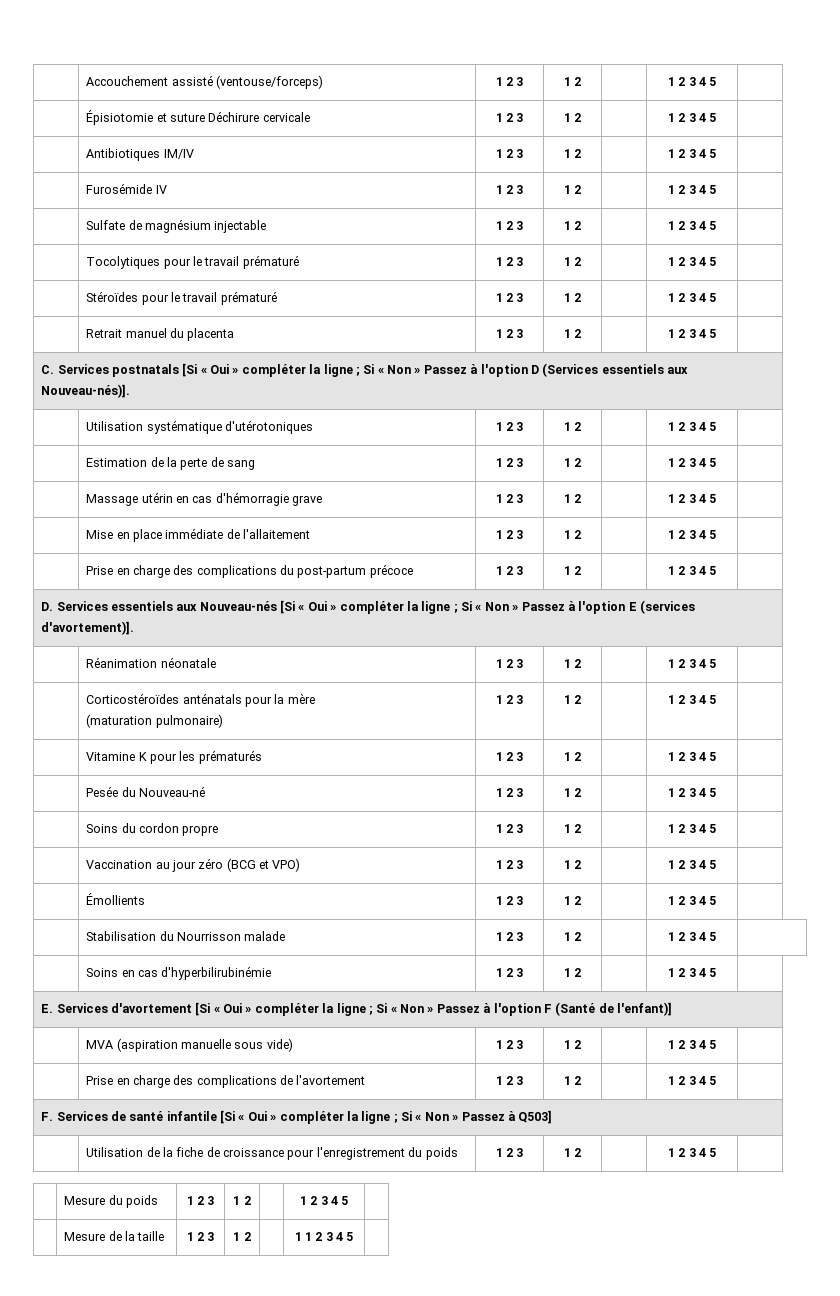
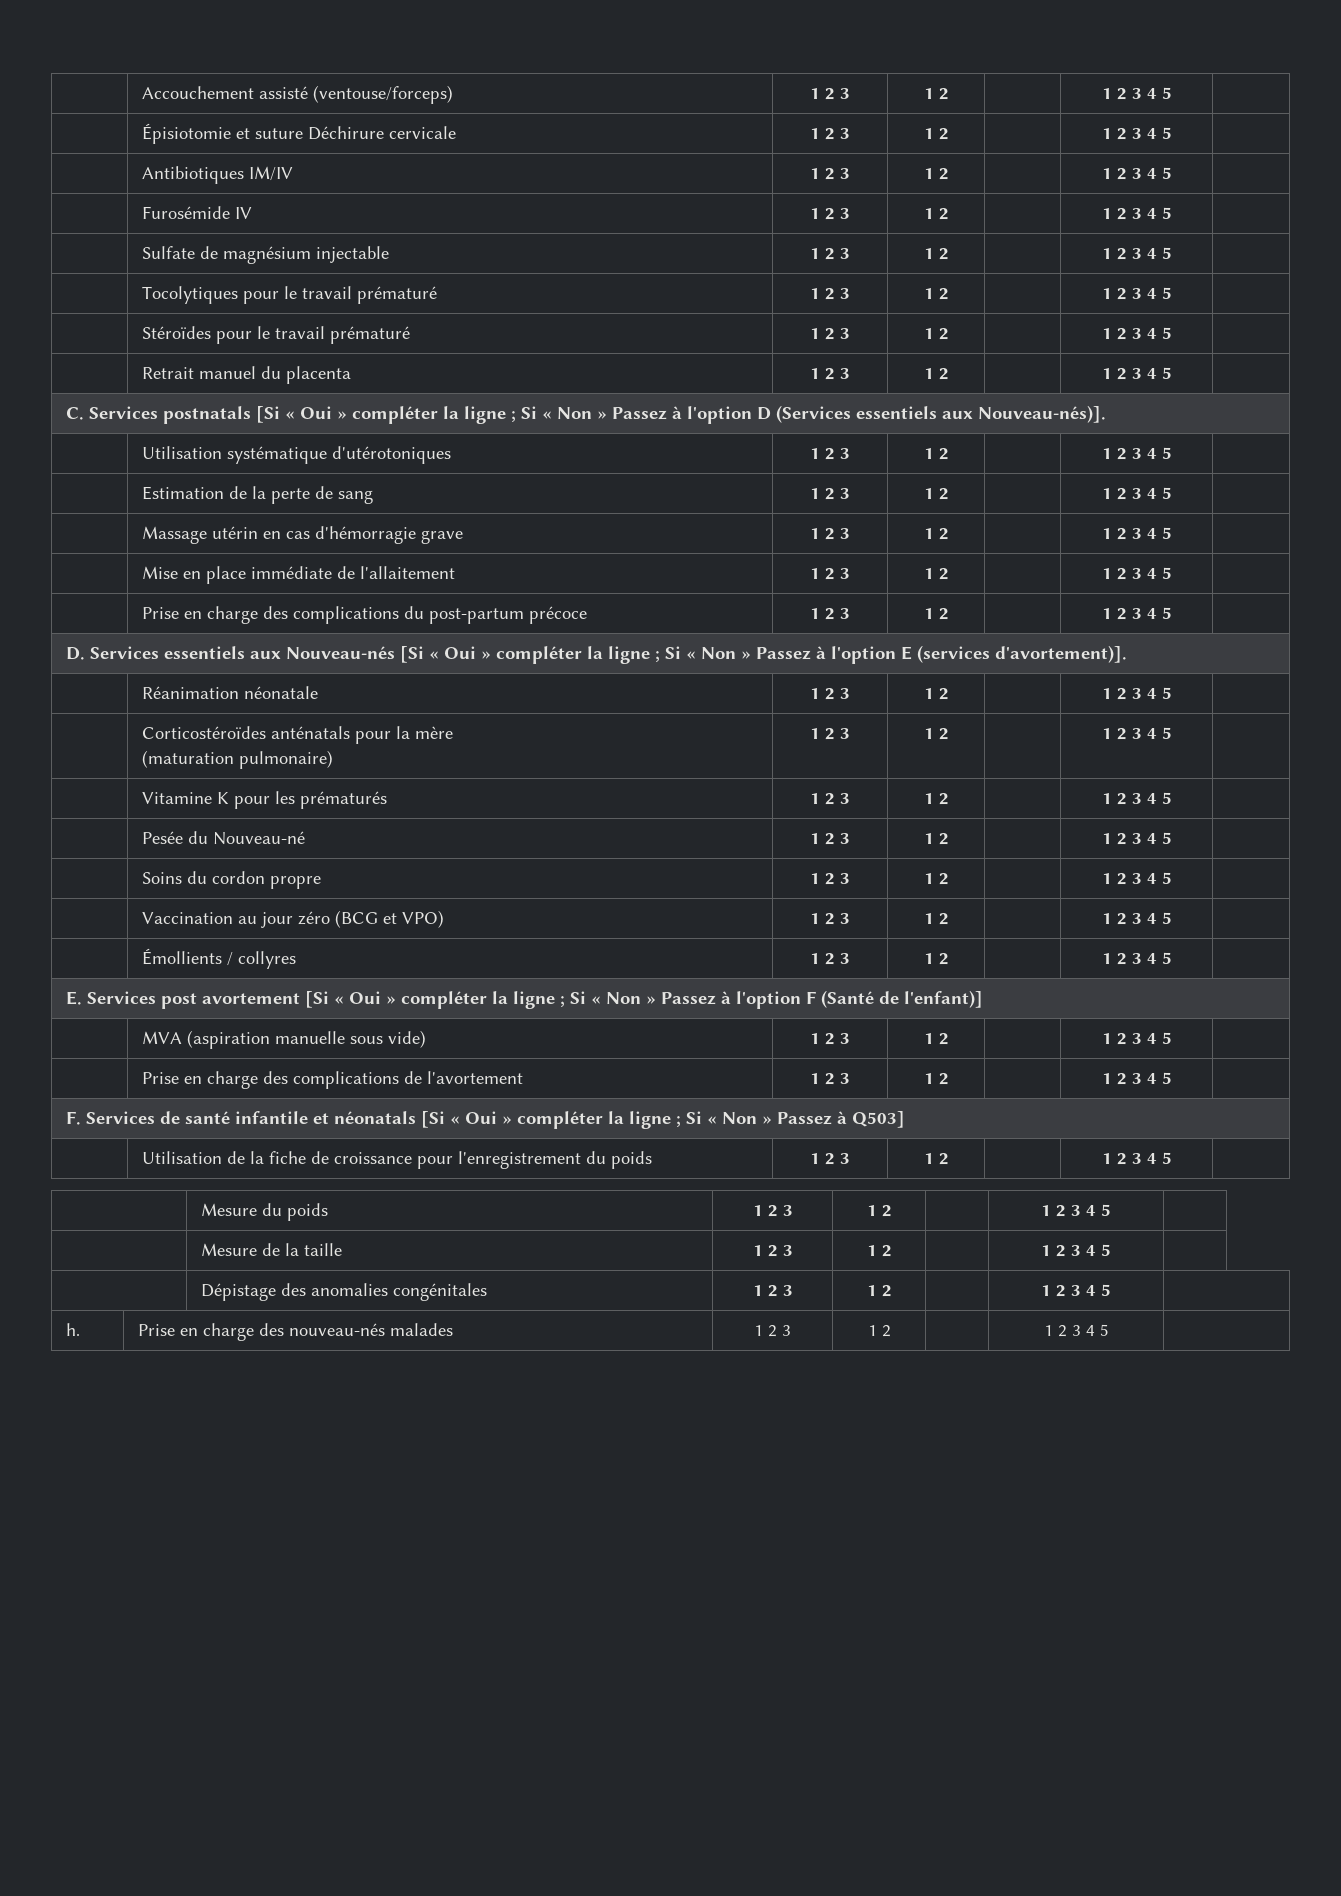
[495,896,524,905] [563,896,582,905] [667,896,717,905] [86,931,286,941] [495,932,524,941] [563,932,582,941] [667,932,717,941] [86,966,272,980] | 1 2 3 | 1 2 | | 1 2 3 4 5 | // | Stabilisation du Nourrisson malade | 1 2 3 | 1 2 | | 1 2 3 4 5 | // | Soins en cas d'hyperbilirubinémie -> [226,951,296,969] / collyres
[110,1003,192,1013] d'avortement -> [160,993,300,1009] post avortement
(217, 1116) none -> [312,1111,416,1124] et néonatals
[304,1232,354,1241] 1 2 3 4 5 | -> [1056,1244,1111,1257] [200,1283,487,1301] [752,1285,793,1297] [866,1285,892,1297] [1041,1284,1111,1297] [65,1323,80,1336] [137,1323,453,1341] [754,1325,791,1337] [867,1325,891,1337] [1043,1324,1109,1337] 2 3 4 5 | // | Dépistage des anomalies congénitales | 1 2 3 | 1 2 | | 1 2 3 4 5 | // h. | Prise en charge des nouveau-nés malades | 1 2 3 | 1 2 | | 1 2 3 4 5 |

